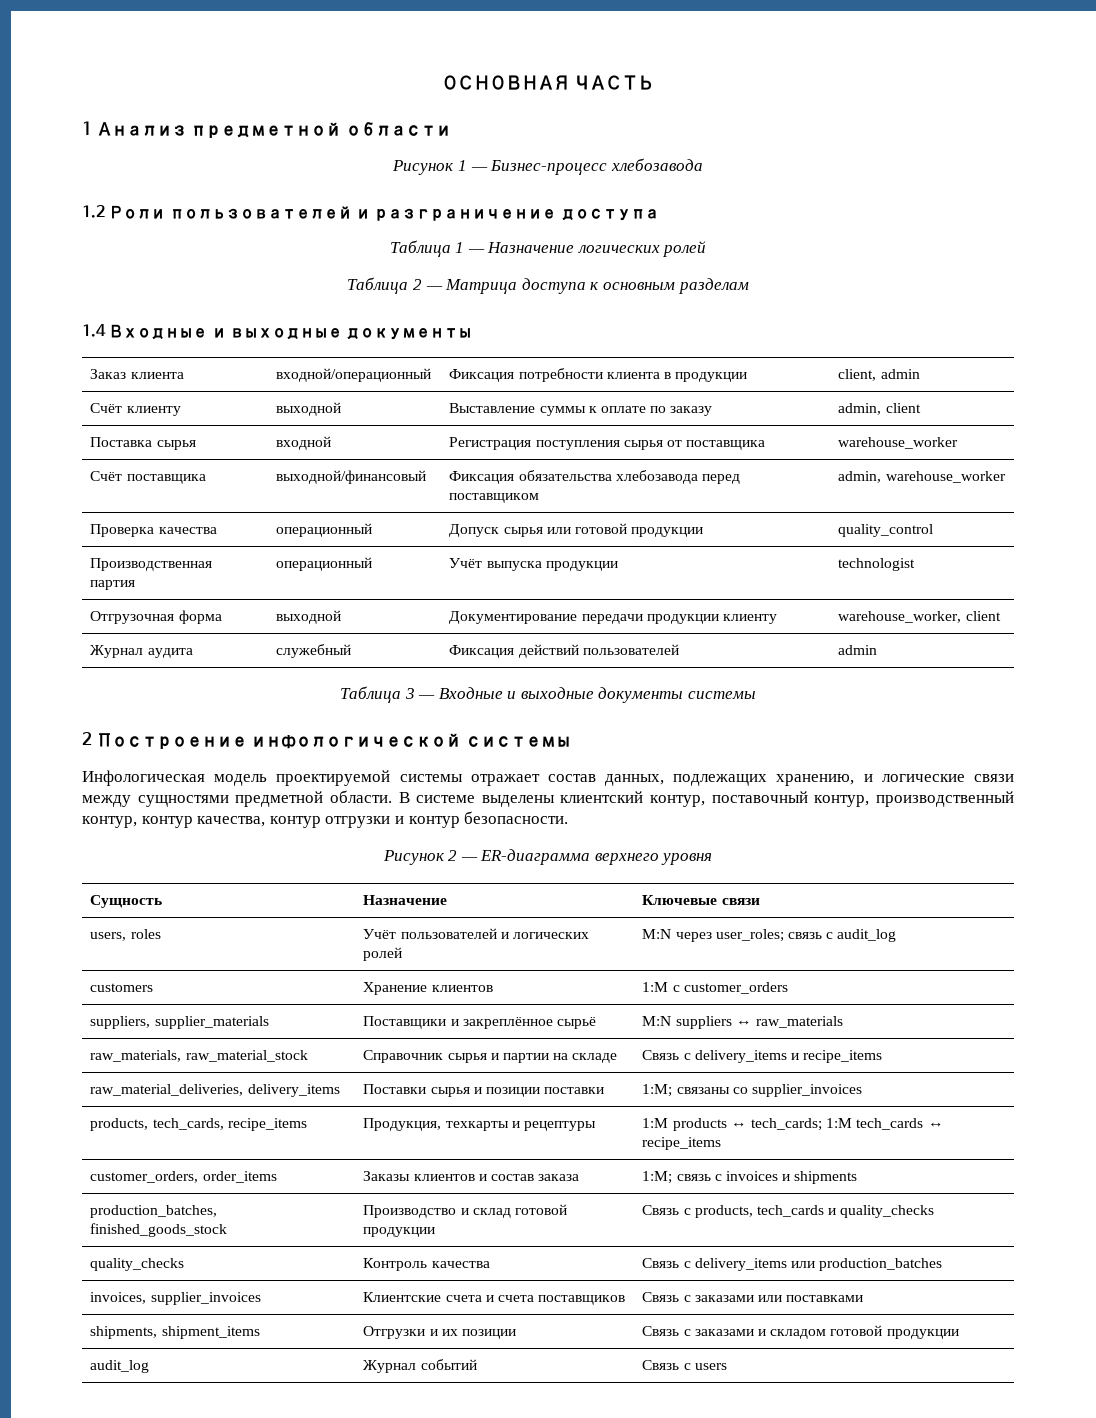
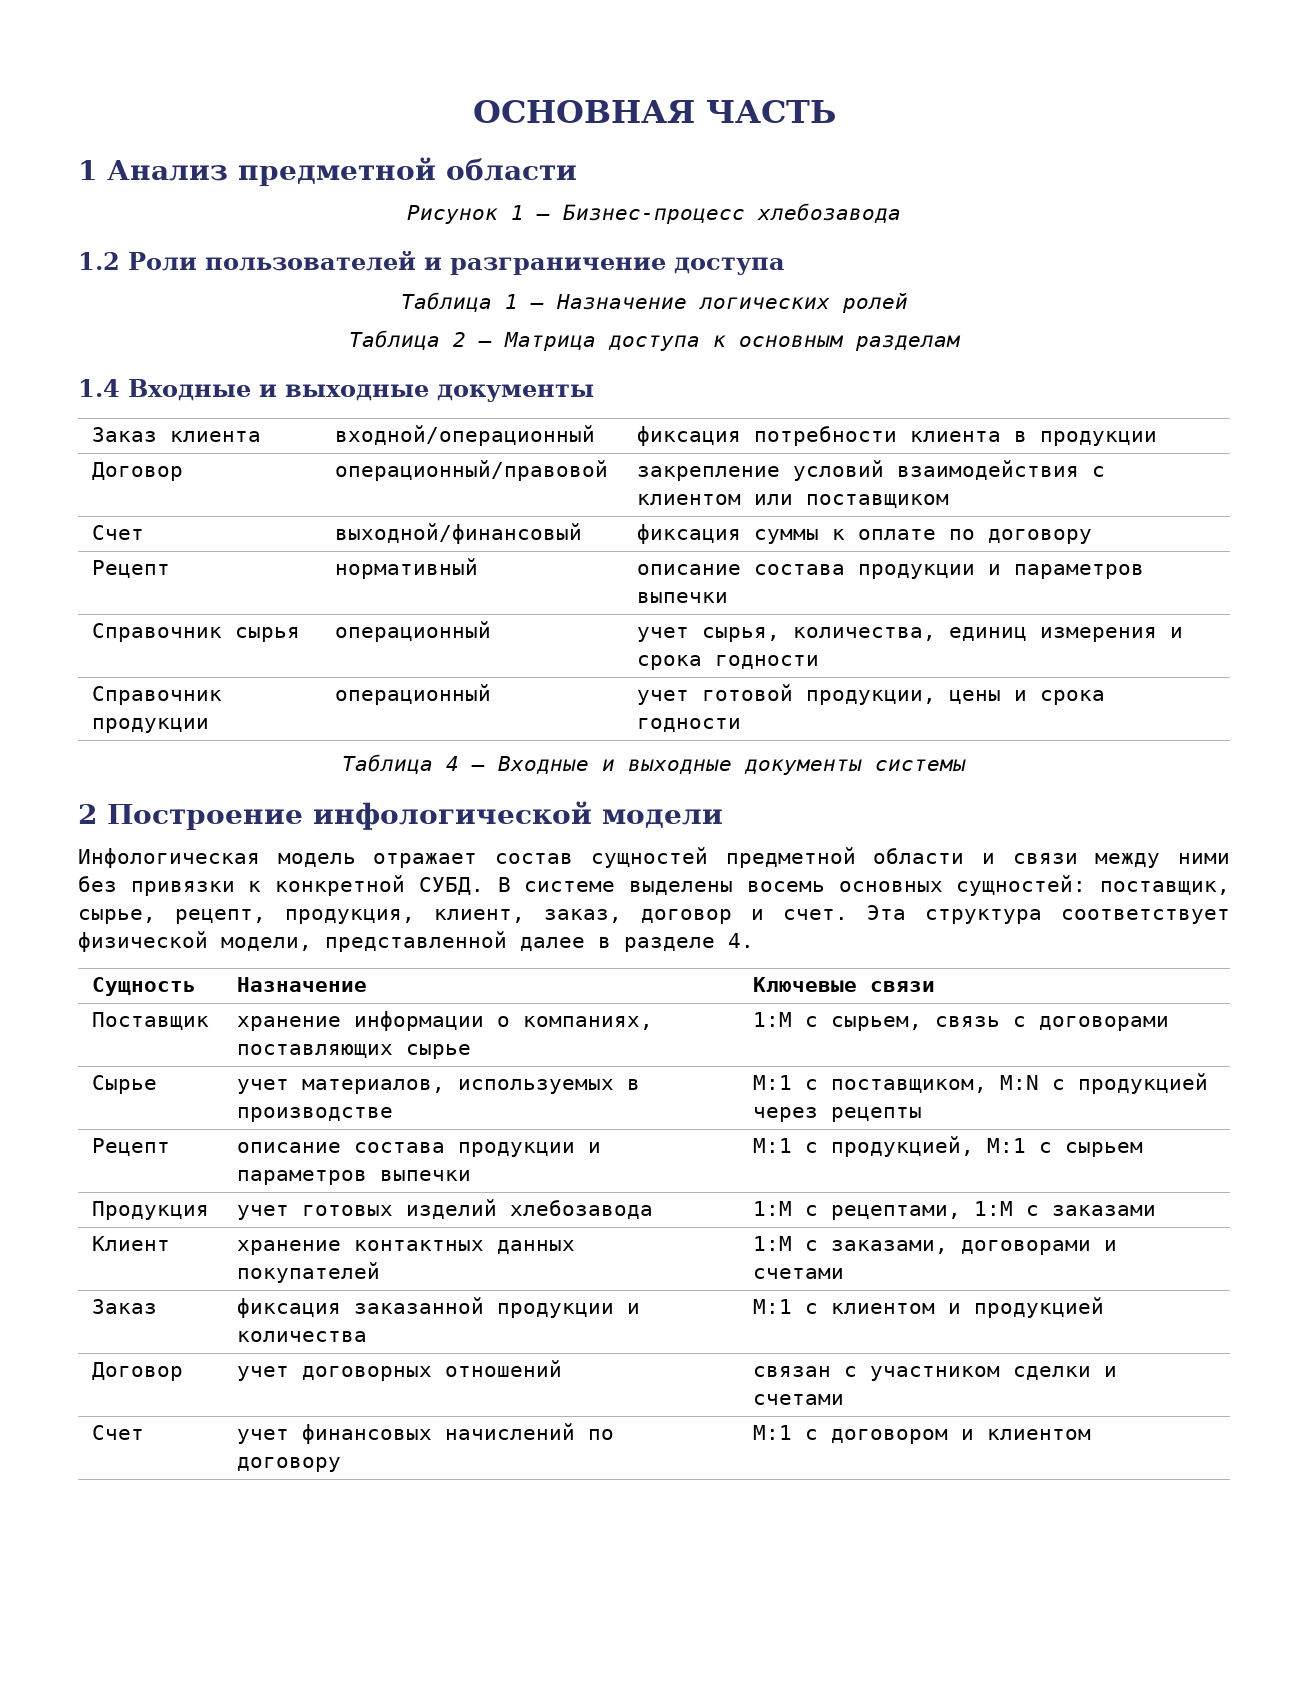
[449,369,515,382] Фиксация -> [636,426,741,446] фиксация
[838,369,920,381] [90,403,181,416] [276,402,342,416] [449,403,713,416] [838,403,921,415] [90,437,196,450] [276,436,332,450] [449,437,766,450] [838,437,959,449] [90,471,206,484] [276,470,427,484] [449,470,741,484] [449,493,540,503] [838,471,1006,483] [90,524,217,537] [276,523,373,537] [449,523,704,537] [838,524,934,537] [90,558,213,571] [90,580,136,590] [276,557,373,571] [449,558,618,571] [838,558,916,571] [90,610,222,624] [276,610,342,624] [449,611,778,624] [838,611,1001,623] [90,645,193,658] [276,644,352,658] [449,644,679,658] [838,645,878,655] [339,686,415,703] | client, admin // Счёт клиенту | выходной | Выставление суммы к оплате по заказу | admin, client // Поставка сырья | входной | Регистрация поступления сырья от поставщика | warehouse_worker // Счёт поставщика | выходной/финансовый | Фиксация обязательства хлебозавода перед поставщиком | admin, warehouse_worker // Проверка качества | операционный | Допуск сырья или готовой продукции | quality_control // Производственная партия | операционный | Учёт выпуска продукции | technologist // Отгрузочная форма | выходной | Документирование передачи продукции клиенту | warehouse_worker, client // Журнал аудита | служебный | Фиксация действий пользователей | admin // Таблица 3 -> [91,462,183,481] [334,460,608,481] [636,460,1105,481] [636,494,949,508] [91,525,144,540] [334,523,582,544] [636,524,1092,544] [91,560,170,578] [334,558,478,579] [636,564,1144,579] [636,592,728,603] [91,623,300,642] [334,621,491,642] [636,627,1183,642] [636,655,819,670] [91,686,222,705] [91,718,209,733] [334,684,491,705] [636,684,1105,705] [636,718,741,732] [342,754,459,774] // Договор | операционный/правовой | закрепление условий взаимодействия с клиентом или поставщиком // Счет | выходной/финансовый | фиксация суммы к оплате по договору // Рецепт | нормативный | описание состава продукции и параметров выпечки // Справочник сырья | операционный | учет сырья, количества, единиц измерения и срока годности // Справочник продукции | операционный | учет готовой продукции, цены и срока годности // Таблица 4
[465,736,571,747] системы -> [602,809,723,828] модели
[276,770,1014,786] [82,790,1014,807] [82,811,569,828] [382,849,713,865] [90,895,163,908] [363,895,448,905] [642,895,760,905] [90,929,161,941] [363,928,590,939] [363,947,403,961] [642,929,897,942] [90,983,154,992] [363,982,493,995] [642,982,788,994] [90,1016,269,1029] [363,1016,597,1029] [642,1016,844,1029] [90,1050,308,1062] [363,1050,618,1063] [642,1050,883,1063] [90,1084,340,1097] [363,1084,605,1097] [642,1084,863,1097] [90,1118,307,1131] [363,1118,597,1131] [642,1118,944,1131] [642,1137,722,1150] [90,1171,277,1183] [363,1171,580,1181] [642,1171,858,1184] [90,1205,218,1218] [90,1223,228,1237] [363,1204,568,1218] [363,1227,436,1237] [642,1205,935,1218] [90,1258,185,1271] [363,1258,490,1271] [642,1258,943,1271] [90,1292,261,1305] [363,1292,626,1305] [642,1292,864,1302] [90,1326,260,1339] [363,1326,517,1339] [642,1325,959,1339] [90,1360,150,1373] [363,1359,477,1373] [642,1360,727,1370] проектируемой системы отражает состав данных, подлежащих хранению, и логические связи между сущностями предметной области. В системе выделены клиентский контур, поставочный контур, производственный контур, контур качества, контур отгрузки и контур безопасности. // Рисунок 2 — ER-диаграмма верхнего уровня // Сущность | Назначение | Ключевые связи // users, roles | Учёт пользователей и логических ролей | M:N через user_roles; связь с audit_log // customers | Хранение клиентов | 1:M с customer_orders // suppliers, supplier_materials | Поставщики и закреплённое сырьё | M:N suppliers ↔ raw_materials // raw_materials, raw_material_stock | Справочник сырья и партии на складе | Связь с delivery_items и recipe_items // raw_material_deliveries, delivery_items | Поставки сырья и позиции поставки | 1:M; связаны со supplier_invoices // products, tech_cards, recipe_items | Продукция, техкарты и рецептуры | 1:M products ↔ tech_cards; 1:M tech_cards ↔ recipe_items // customer_orders, order_items | Заказы клиентов и состав заказа | 1:M; связь с invoices и shipments // production_batches, finished_goods_stock | Производство и склад готовой продукции | Связь с products, tech_cards и quality_checks // quality_checks | Контроль качества | Связь с delivery_items или production_batches // invoices, supplier_invoices | Клиентские счета и счета поставщиков | Связь с заказами или поставками // shipments, shipment_items | Отгрузки и их позиции | Связь с заказами и складом готовой продукции // audit_log | Журнал событий | Связь с users -> [373,847,1231,868] [78,875,1230,896] [78,905,1230,924] [78,931,754,952] [91,977,196,996] [236,977,367,992] [752,977,935,992] [91,1012,209,1030] [236,1011,653,1031] [236,1044,471,1059] [752,1012,1169,1031] [91,1075,157,1094] [236,1079,640,1094] [236,1107,393,1122] [752,1073,1208,1094] [752,1107,922,1122] [91,1138,170,1156] [236,1142,601,1157] [236,1170,471,1185] [752,1136,1143,1157] [91,1201,209,1220] [236,1199,653,1220] [752,1201,1156,1220] [91,1236,170,1251] [236,1240,575,1255] [236,1262,380,1283] [752,1236,1117,1255] [752,1268,844,1279] [91,1299,157,1314] [236,1297,640,1318] [236,1331,367,1342] [752,1297,1104,1318] [91,1362,183,1381] [236,1360,562,1381] [752,1366,1117,1381] [752,1394,844,1405] [91,1425,144,1440] [236,1423,614,1444] [236,1457,341,1472] [752,1425,1091,1444] отражает состав сущностей предметной области и связи между ними без привязки к конкретной СУБД. В системе выделены восемь основных сущностей: поставщик, сырье, рецепт, продукция, клиент, заказ, договор и счет. Эта структура соответствует физической модели, представленной далее в разделе 4. // Сущность | Назначение | Ключевые связи // Поставщик | хранение информации о компаниях, поставляющих сырье | 1:M с сырьем, связь с договорами // Сырье | учет материалов, используемых в производстве | M:1 с поставщиком, M:N с продукцией через рецепты // Рецепт | описание состава продукции и параметров выпечки | M:1 с продукцией, M:1 с сырьем // Продукция | учет готовых изделий хлебозавода | 1:M с рецептами, 1:M с заказами // Клиент | хранение контактных данных покупателей | 1:M с заказами, договорами и счетами // Заказ | фиксация заказанной продукции и количества | M:1 с клиентом и продукцией // Договор | учет договорных отношений | связан с участником сделки и счетами // Счет | учет финансовых начислений по договору | M:1 с договором и клиентом

